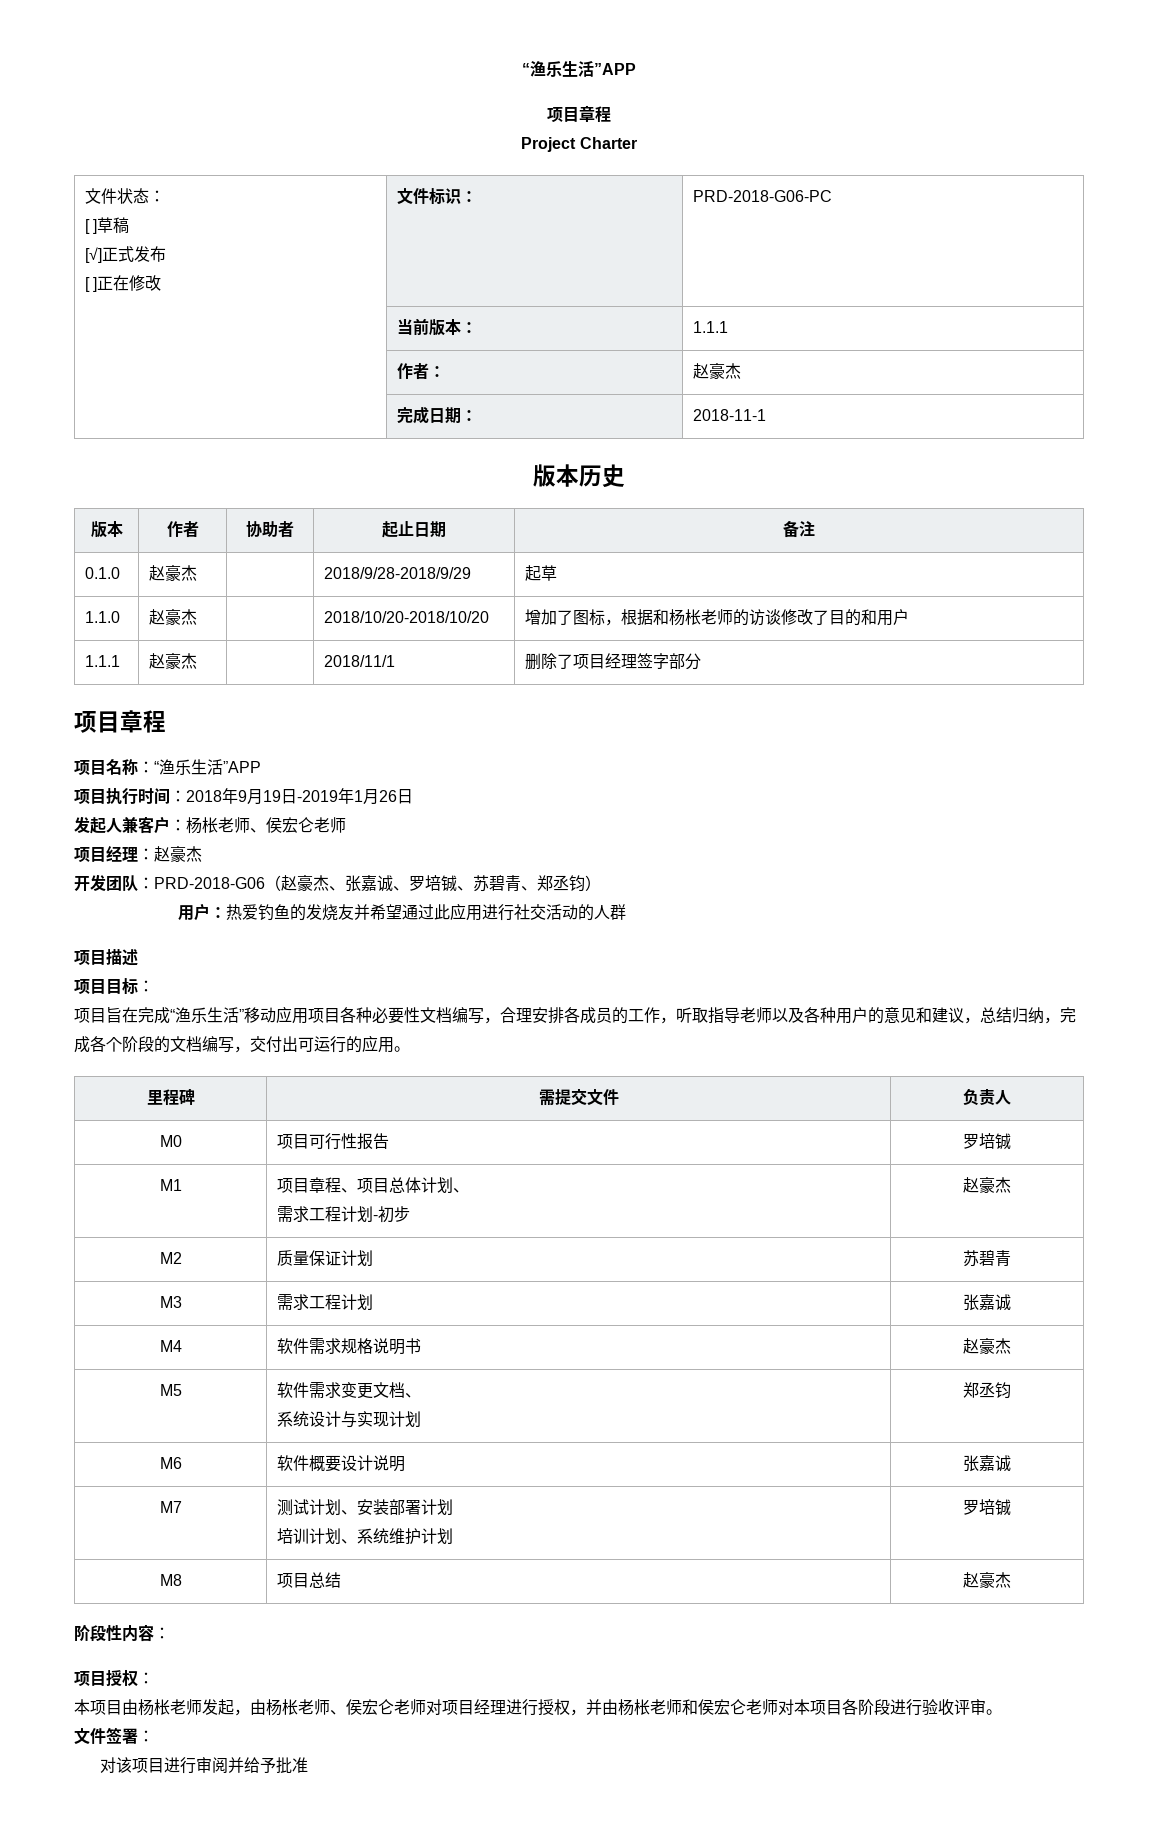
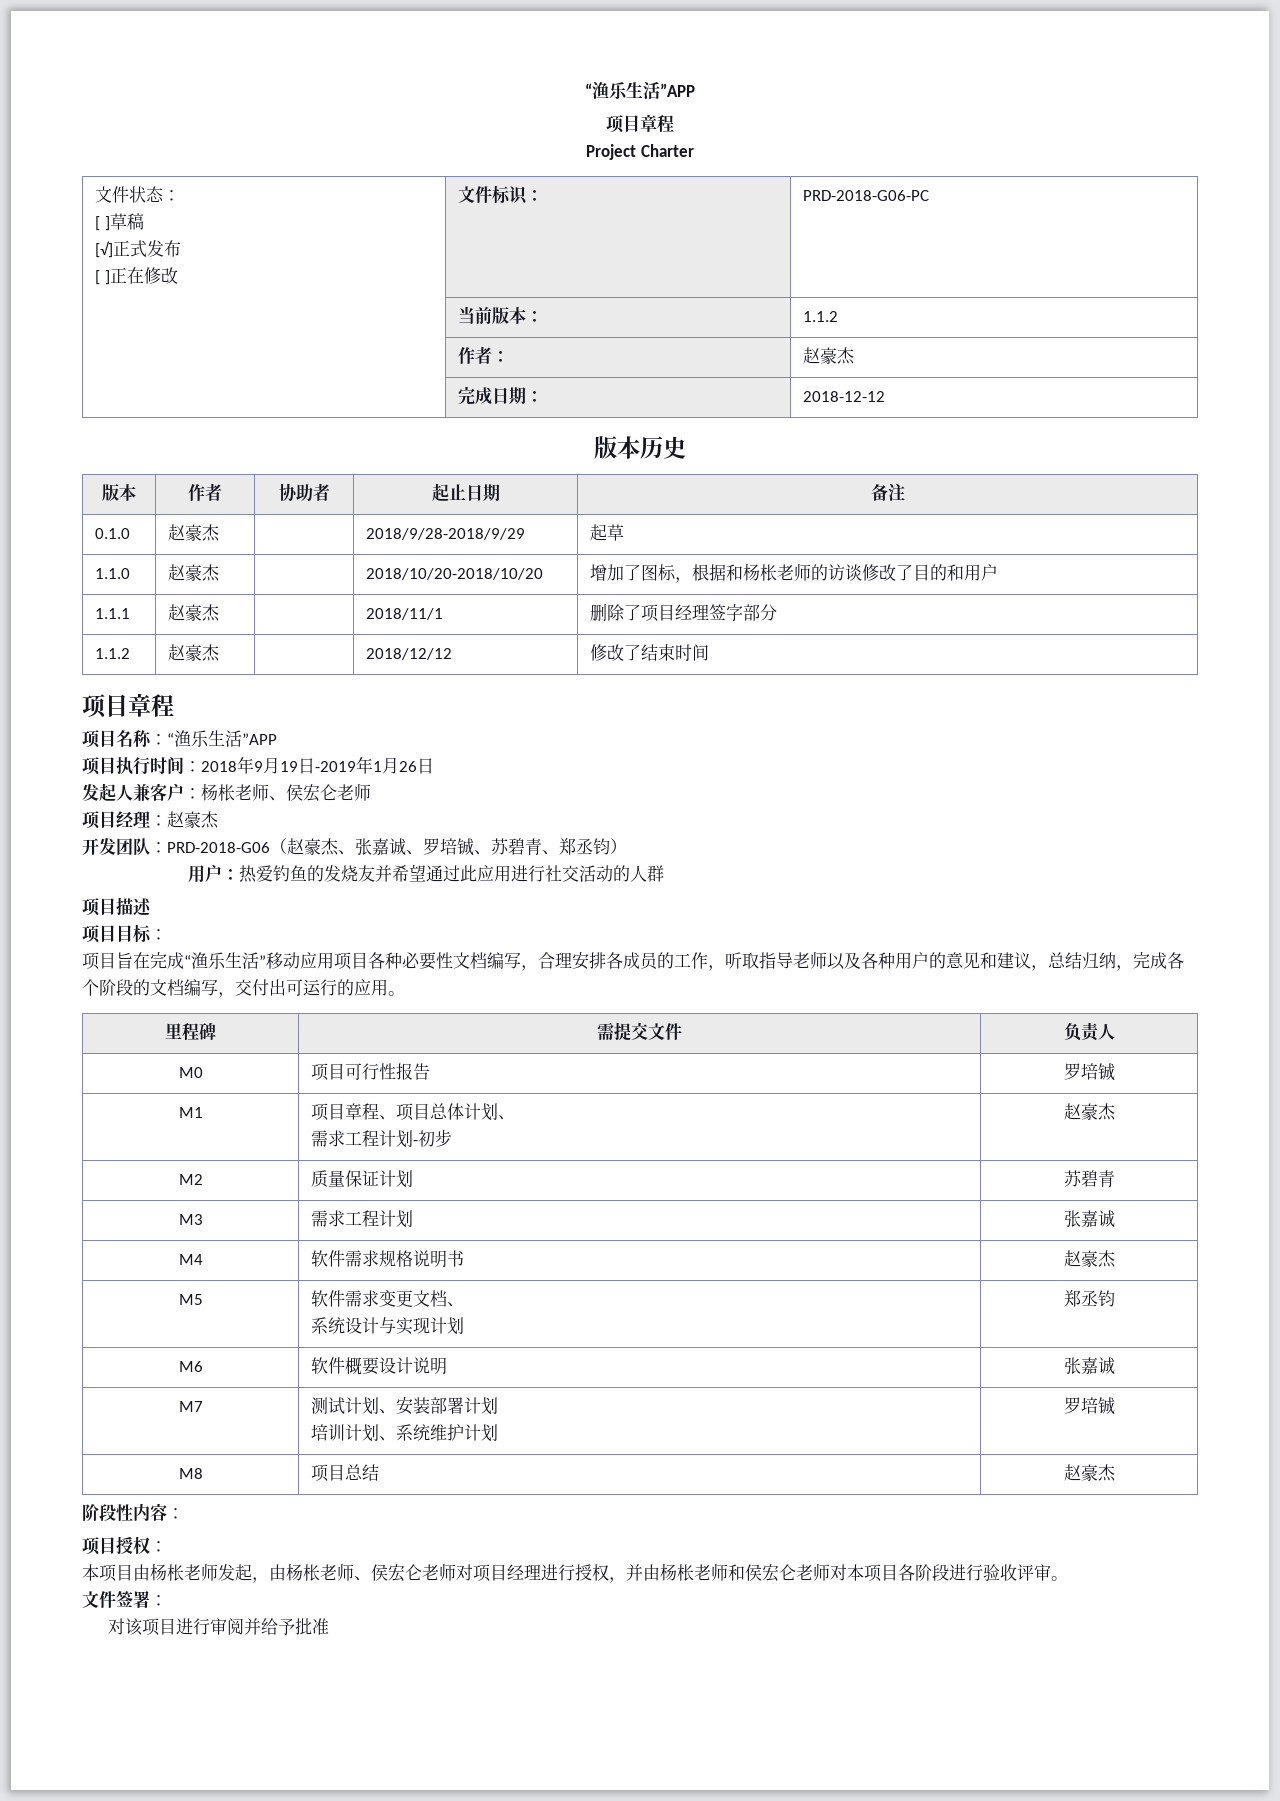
[692,321,728,333] 1.1.1 -> [803,311,839,322] 1.1.2
[692,409,766,421] 2018-11-1 -> [803,391,886,402] 2018-12-12
(701, 661) none -> [95,648,131,659] [168,644,221,662] [366,648,453,660] [590,644,710,661] // 1.1.2 | 赵豪杰 | | 2018/12/12 | 修改了结束时间

